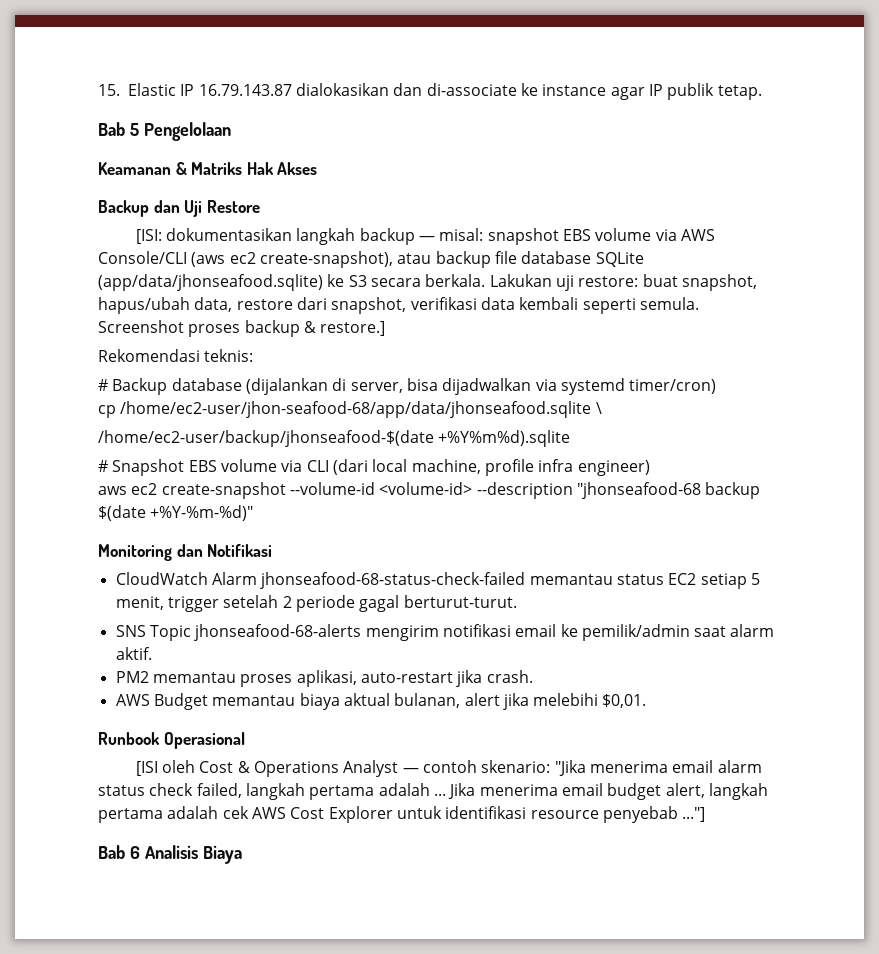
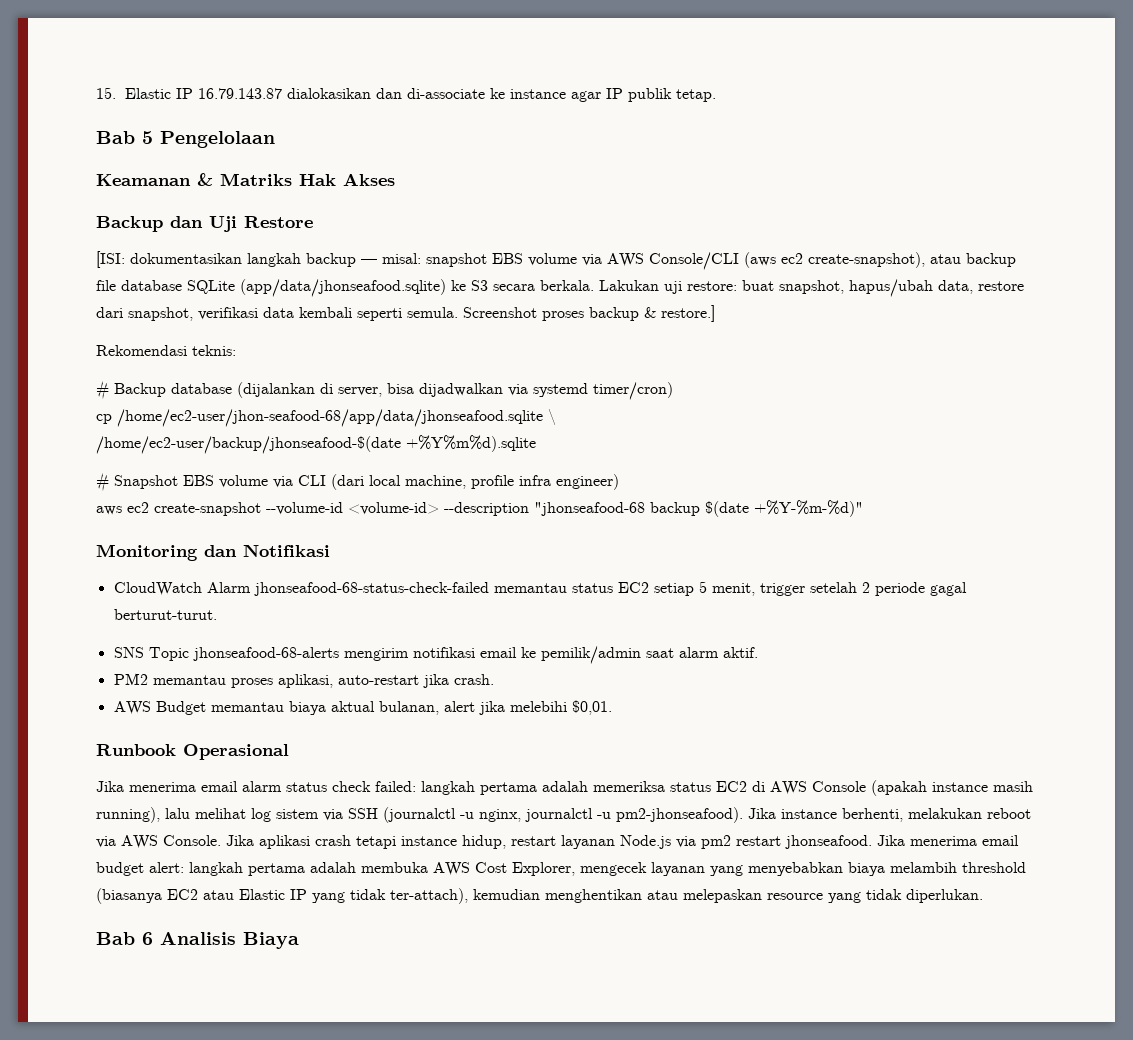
[135,760,586,777] [ISI oleh Cost & Operations Analyst — contoh skenario: "Jika -> [96,781,124,792] Jika
[196,783,446,800] failed, langkah pertama adalah ... -> [375,780,1033,796] [96,807,1031,823] [96,835,872,849] failed: langkah pertama adalah memeriksa status EC2 di AWS Console (apakah instance masih running), lalu melihat log sistem via SSH (journalctl -u nginx, journalctl -u pm2-jhonseafood). Jika instance berhenti, melakukan reboot via AWS Console. Jika aplikasi crash tetapi instance hidup, restart layanan Node.js via pm2 restart jhonseafood.
[665,783,768,800] [98,806,249,823] alert, langkah pertama adalah cek -> [149,862,428,876] alert: langkah pertama adalah membuka
[328,806,706,823] Explorer untuk identifikasi resource penyebab ..."] -> [512,862,1026,876] [96,888,983,904] Explorer, mengecek layanan yang menyebabkan biaya melambih threshold (biasanya EC2 atau Elastic IP yang tidak ter-attach), kemudian menghentikan atau melepaskan resource yang tidak diperlukan.

